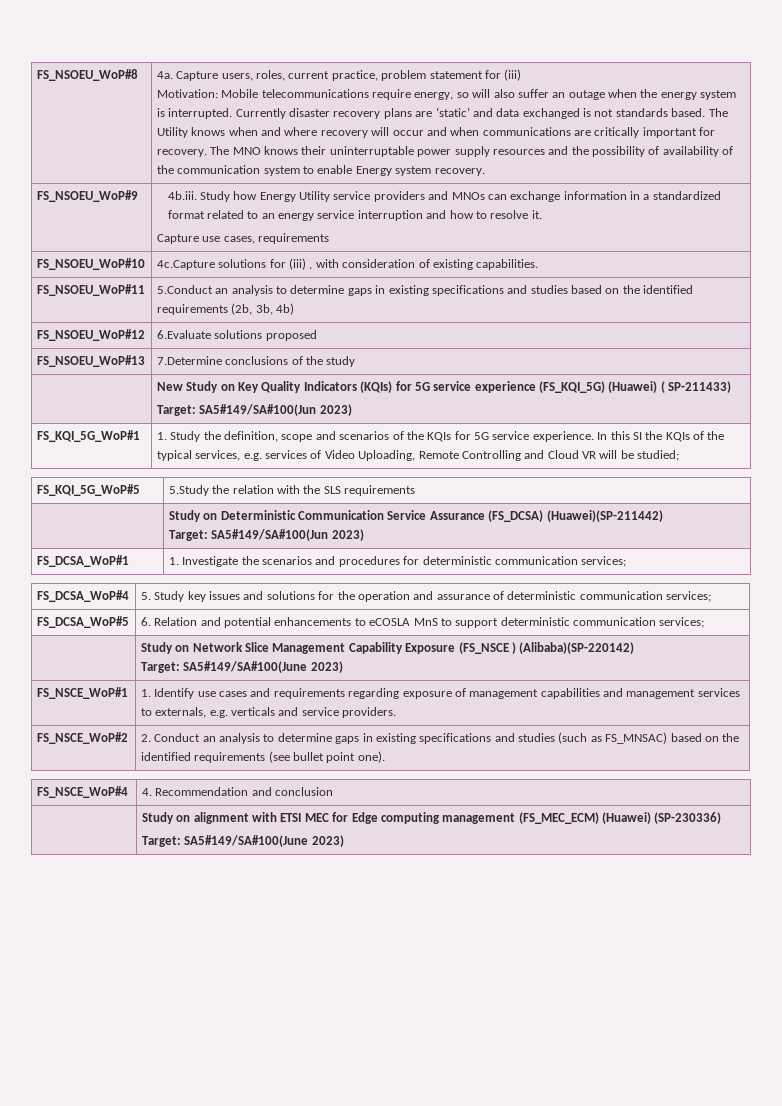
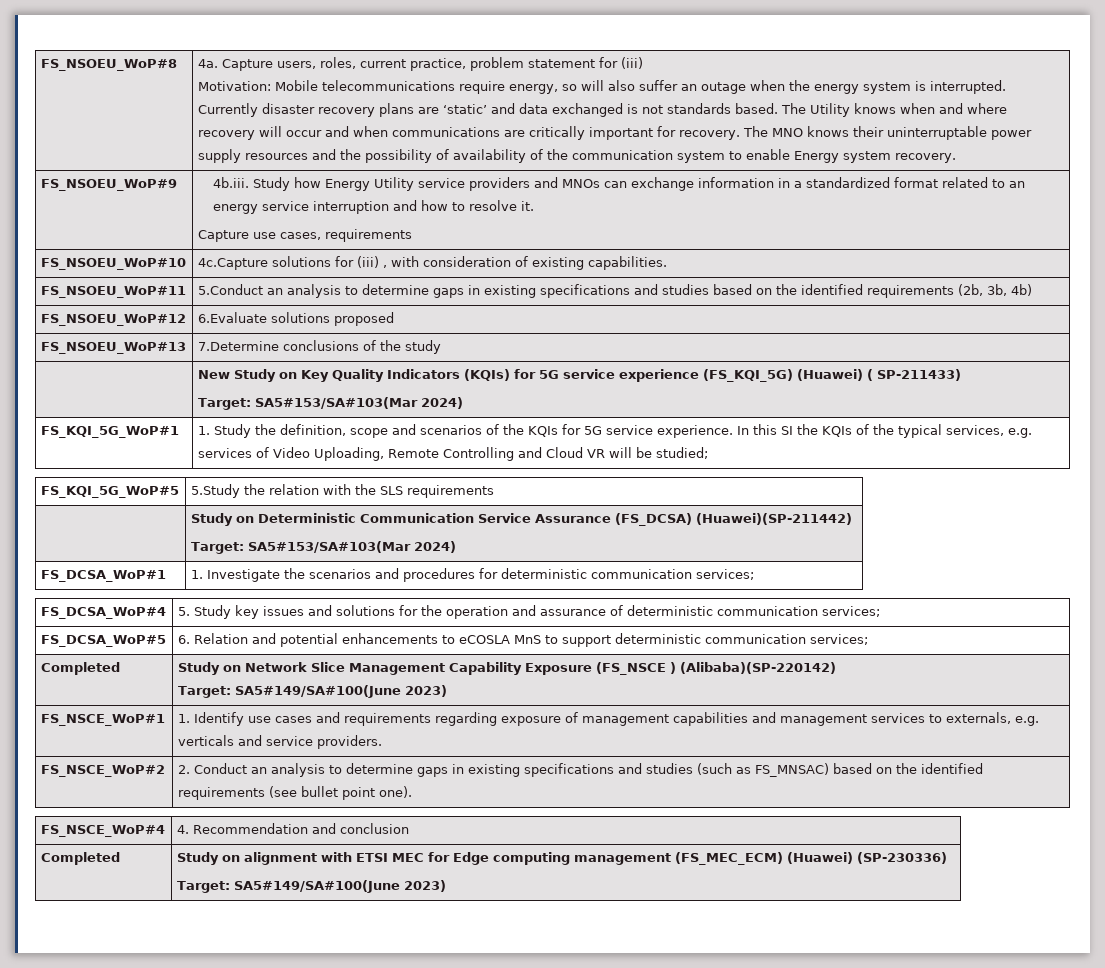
[199,404,352,416] SA5#149/SA#100(Jun 2023) -> [254,397,463,409] SA5#153/SA#103(Mar 2024)
[211,529,364,541] SA5#149/SA#100(Jun 2023) -> [247,541,456,553] SA5#153/SA#103(Mar 2024)
(705, 622) none -> [40,662,120,675] Completed
(334, 791) none -> [40,852,120,865] Completed

